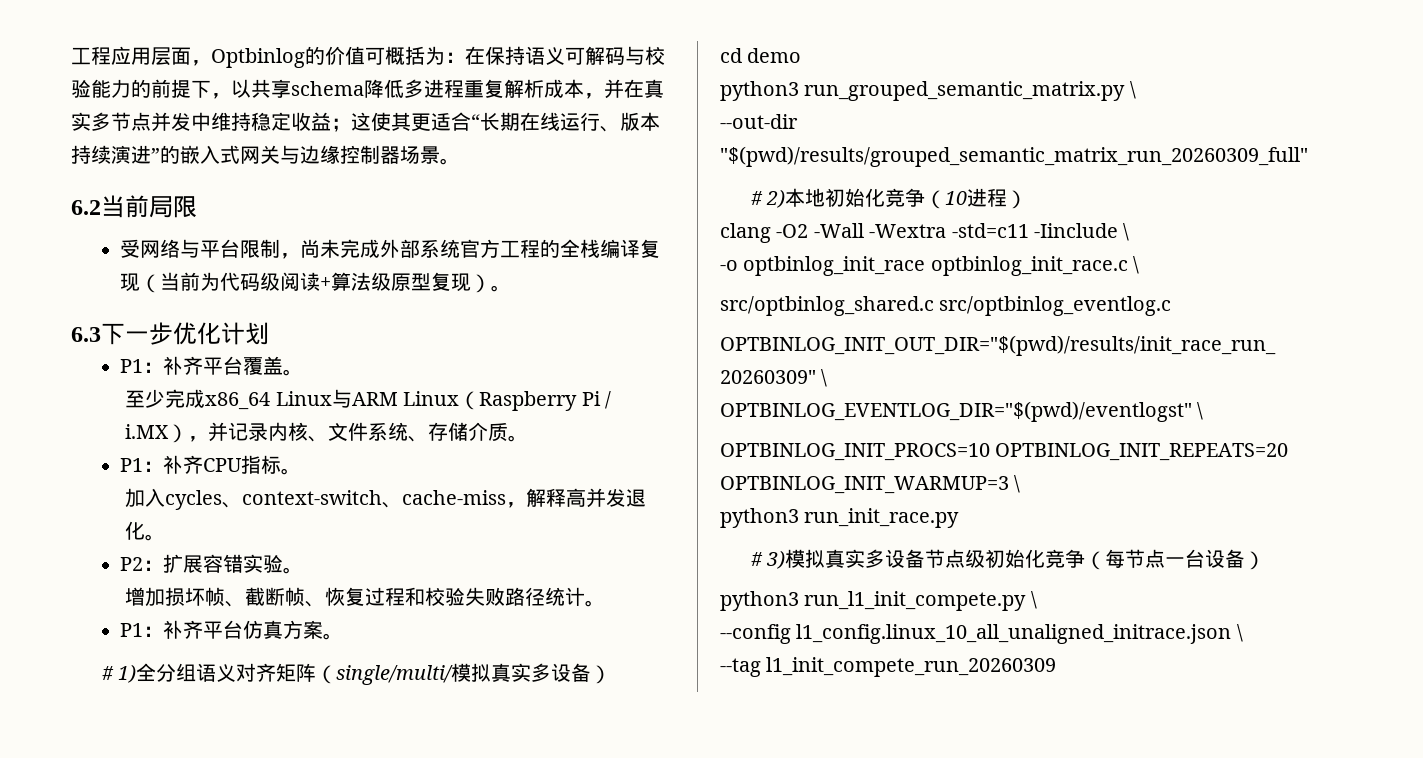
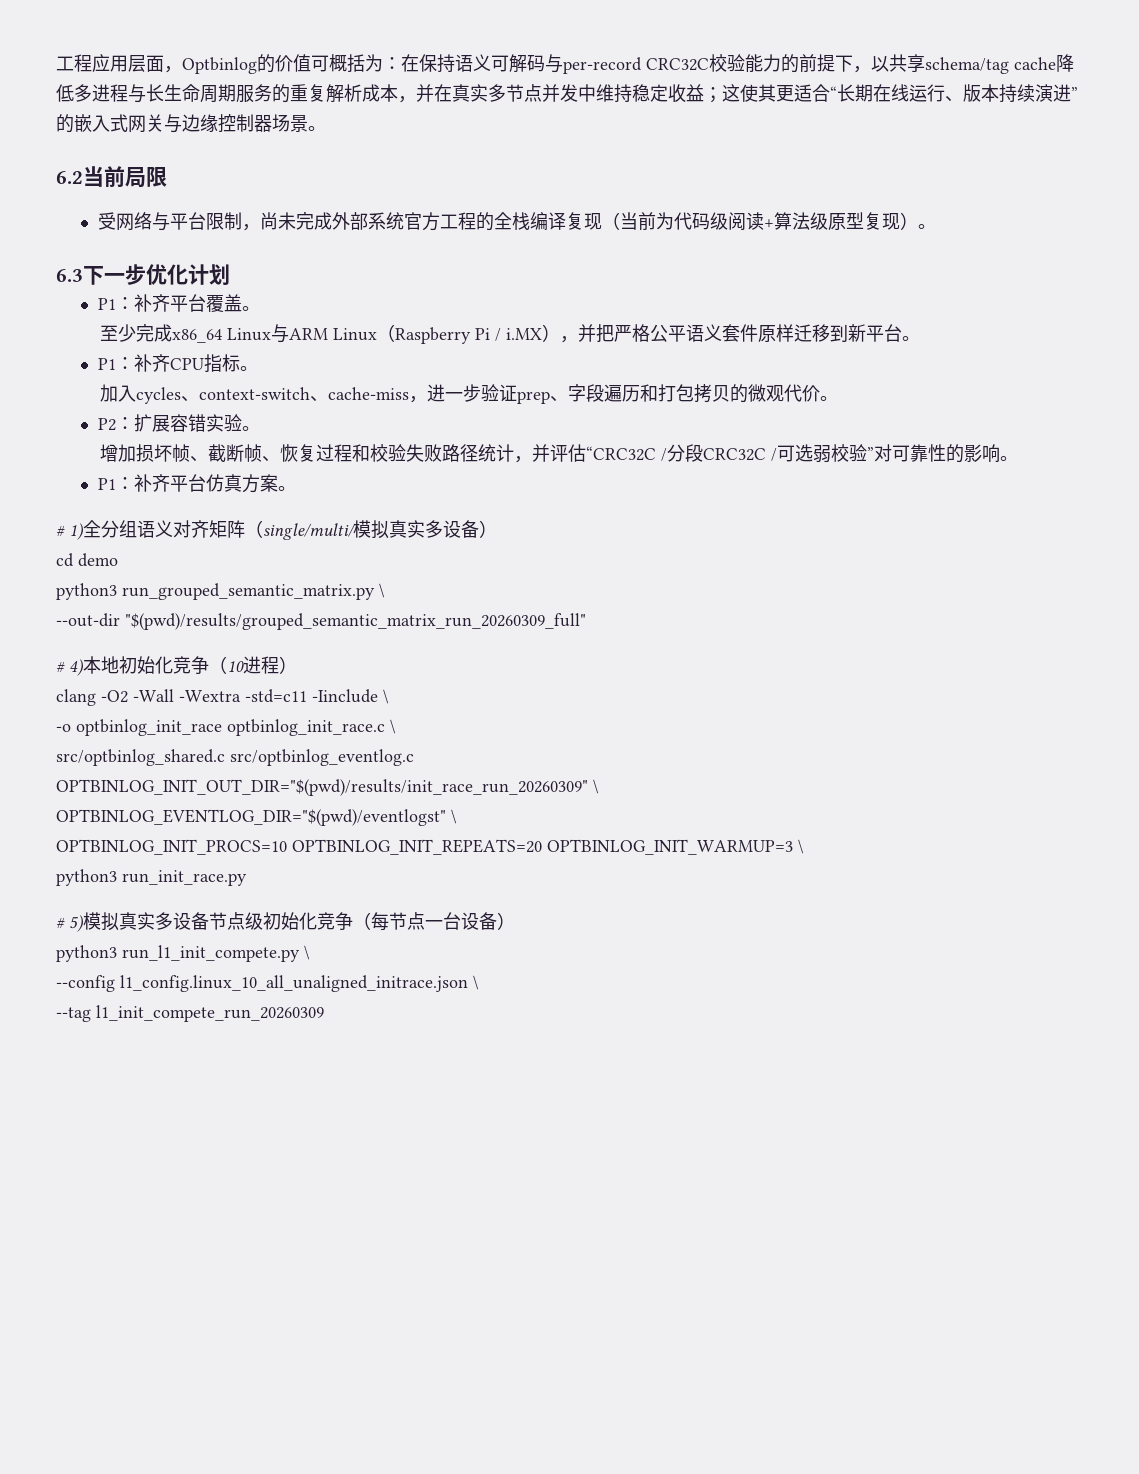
(645, 55) none -> [563,57,709,74] per-record CRC32C
[291,81,364,96] schema -> [925,57,1056,74] schema/tag cache
(464, 88) none -> [128,84,290,103] 与长生命周期服务的
[228,422,509,442] 记录内核、文件系统、存储介质 -> [595,324,902,343] 把严格公平语义套件原样迁移到新平台
[526,488,647,508] [125,521,146,540] 解释高并发退化 -> [426,384,820,404] 进一步验证prep、字段遍历和打包拷贝的微观代价
(586, 596) none -> [513,444,1000,463] ，并评估“CRC32C /分段CRC32C /可选弱校验”对可靠性的影响
[765,189,785,208] 2) -> [69,659,83,676] 4)
[765,550,785,569] 3) -> [69,915,83,932] 5)

